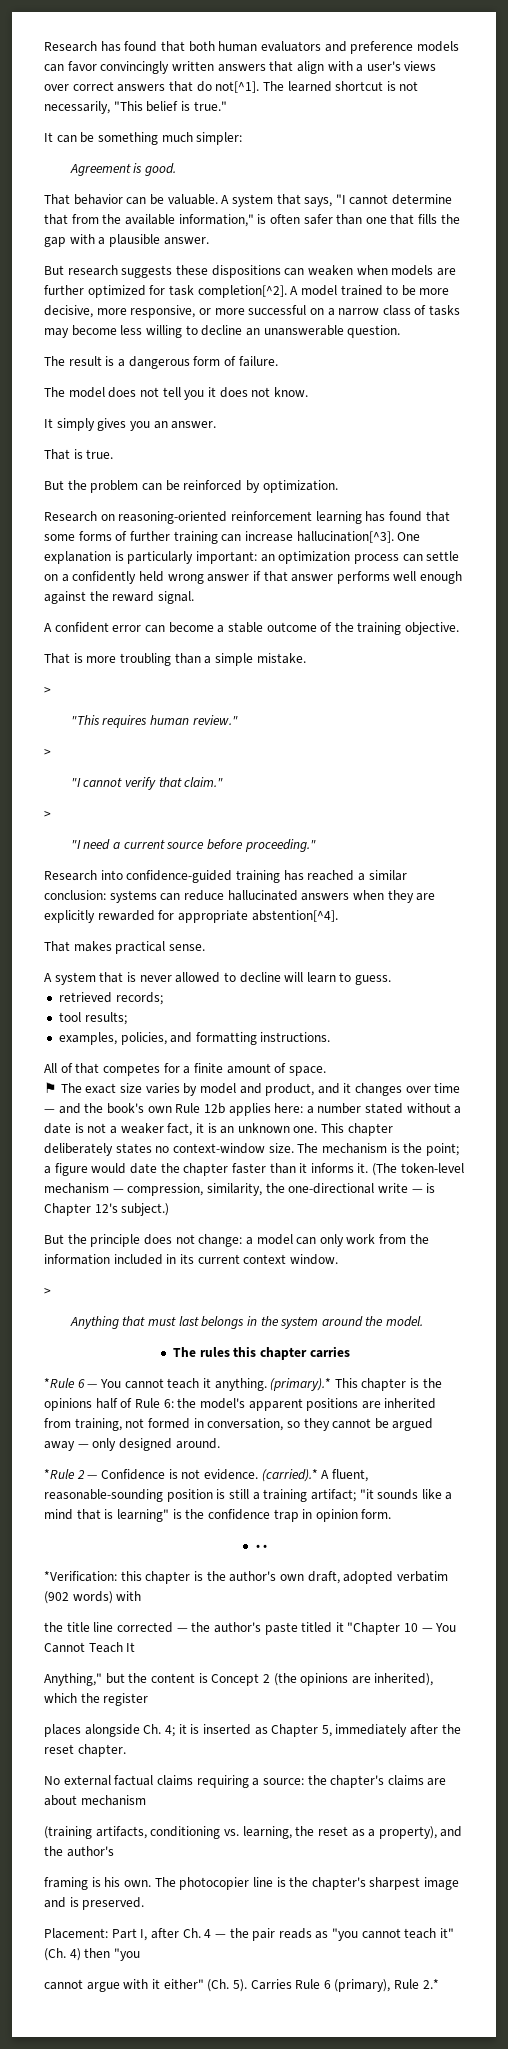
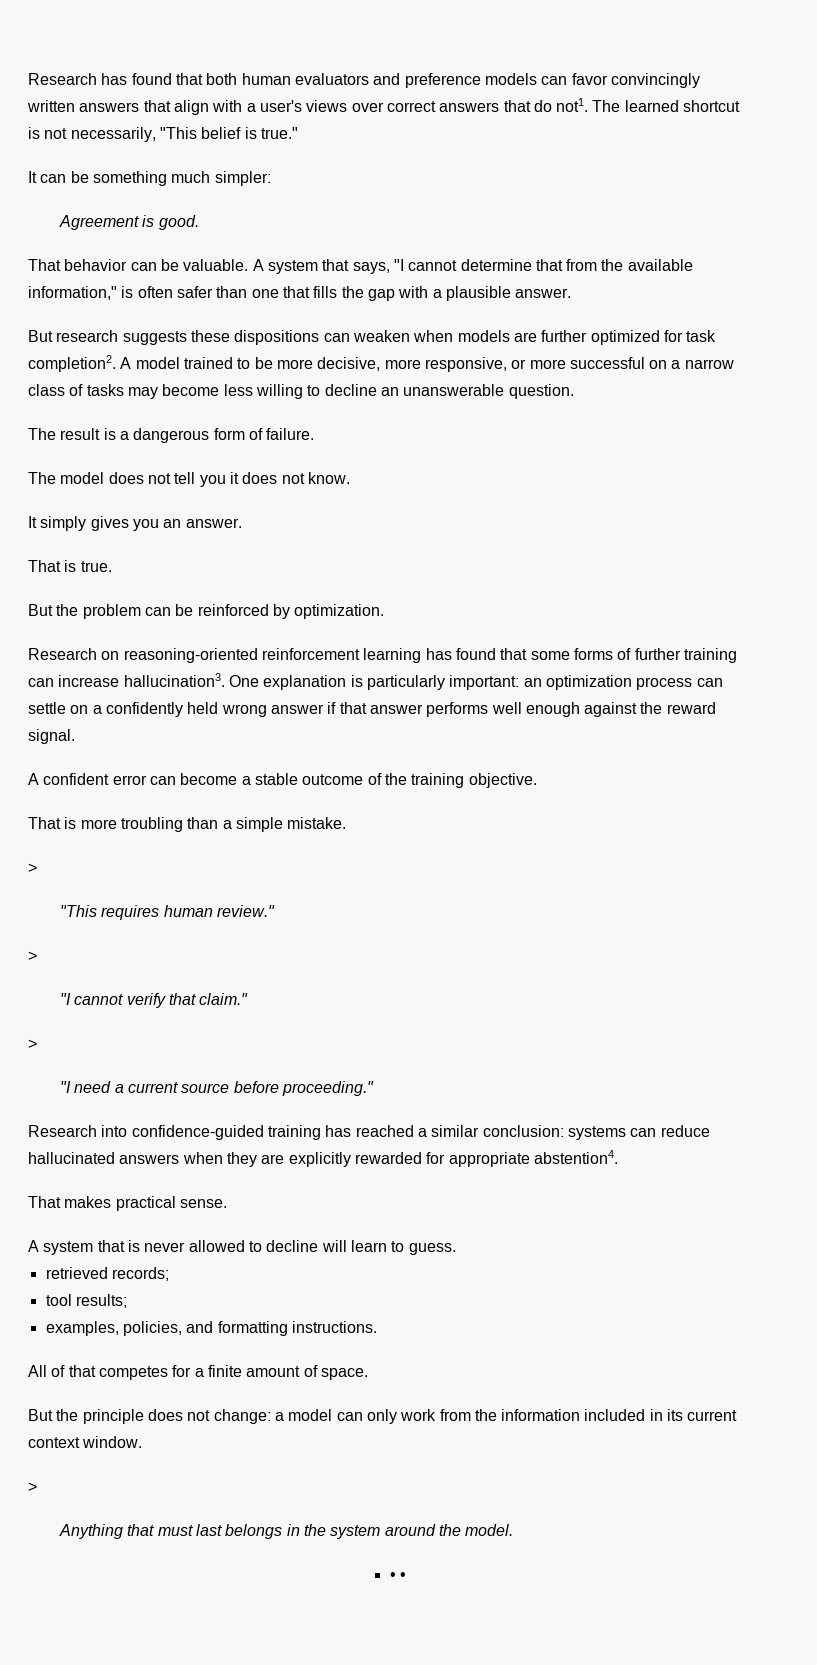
[215,81,260,93] not[^1]. -> [556,98,589,112] not1.
[197,285,287,298] completion[^2]. -> [28,355,116,372] completion2.
[296,531,394,543] hallucination[^3]. -> [123,673,225,687] hallucination3.
[251,910,338,922] abstention[^4]. -> [533,1150,618,1164] abstention4.
[44,1082,461,1096] [44,1103,462,1116] [44,1123,393,1136] [44,1143,459,1156] [44,1163,464,1176] [44,1183,436,1196] [44,1203,170,1216] // ⚑ The exact size varies by model and product, and it changes over time — and the book's own Rule 12b applies here: a number stated without a date is not a weaker fact, it is an unknown one. This chapter deliberately states no context-window size. The mechanism is the point; a figure would date the chapter faster than it informs it. (The token-level mechanism — compression, similarity, the one-directional write — is Chapter 12's subject.) -> (368, 1374) none
[173,1346,350,1360] [44,1378,442,1391] [44,1398,437,1411] [44,1418,434,1431] [44,1438,220,1451] [44,1469,368,1482] [44,1489,453,1502] [44,1509,392,1522] [255,1544,268,1550] [44,1571,448,1584] [44,1591,142,1604] [44,1622,457,1635] [44,1642,136,1653] [44,1673,434,1686] [44,1693,149,1706] [44,1724,461,1737] [44,1744,126,1757] [44,1775,447,1788] [44,1795,146,1806] [44,1826,463,1839] [44,1846,114,1857] [44,1877,460,1890] [44,1897,145,1910] [44,1928,455,1941] [44,1948,140,1961] [44,1979,439,1992] The rules this chapter carries // *Rule 6 — You cannot teach it anything. (primary).* This chapter is the opinions half of Rule 6: the model's apparent positions are inherited from training, not formed in conversation, so they cannot be argued away — only designed around. // *Rule 2 — Confidence is not evidence. (carried).* A fluent, reasonable-sounding position is still a training artifact; "it sounds like a mind that is learning" is the confidence trap in opinion form. // • • // *Verification: this chapter is the author's own draft, adopted verbatim (902 words) with // the title line corrected — the author's paste titled it "Chapter 10 — You Cannot Teach It // Anything," but the content is Concept 2 (the opinions are inherited), which the register // places alongside Ch. 4; it is inserted as Chapter 5, immediately after the reset chapter. // No external factual claims requiring a source: the chapter's claims are about mechanism // (training artifacts, conditioning vs. learning, the reset as a property), and the author's // framing is his own. The photocopier line is the chapter's sharpest image and is preserved. // Placement: Part I, after Ch. 4 — the pair reads as "you cannot teach it" (Ch. 4) then "you // cannot argue with it either" (Ch. 5). Carries Rule 6 (primary), Rule 2.* -> [389,1572,406,1580] • •

